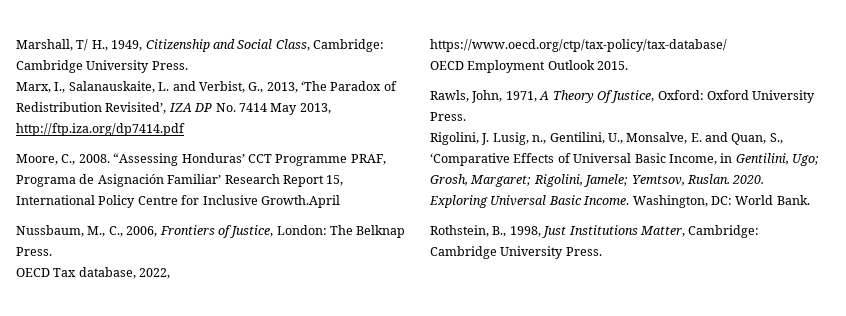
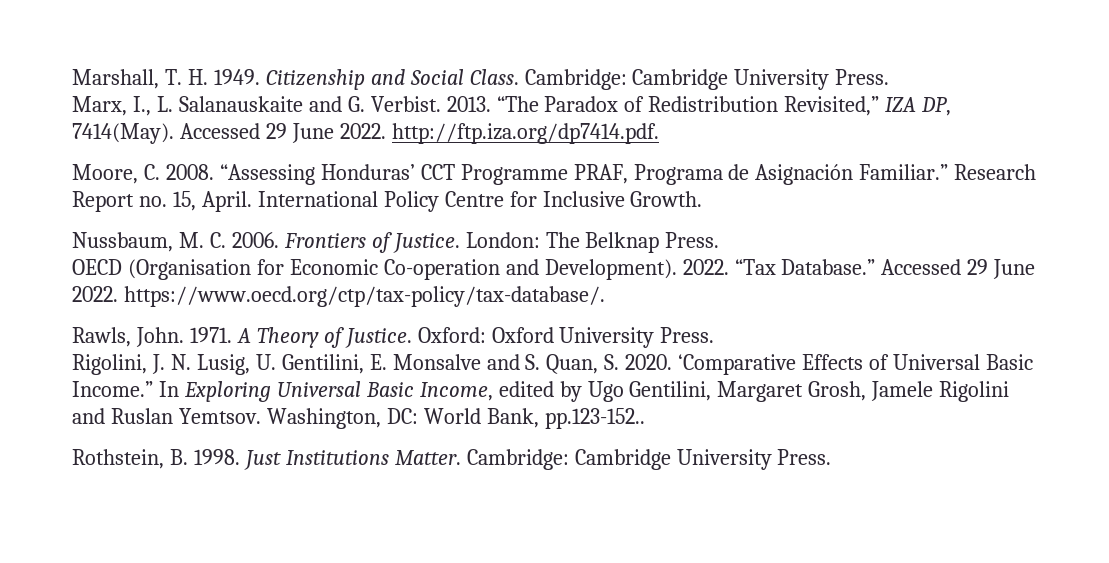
[76,39,143,51] T/ H., 1949, -> [164,69,260,85] T. H. 1949.
[275,39,310,51] Class, -> [469,69,519,85] Class.
[68,81,397,93] [16,102,331,115] [16,123,185,136] Salanauskaite, L. and Verbist, G., 2013, ‘The Paradox of Redistribution Revisited’, IZA DP No. 7414 May 2013, http://ftp.iza.org/dp7414.pdf -> [156,96,952,116] [72,123,659,144] L. Salanauskaite and G. Verbist. 2013. “The Paradox of Redistribution Revisited,” IZA DP, 7414(May). Accessed 29 June 2022. http://ftp.iza.org/dp7414.pdf.
[61,154,76,165] C., -> [143,164,160,180] C.
[167,174,222,184] Familiar’ -> [859,164,949,180] Familiar.”
[326,175,344,186] 15, -> [138,191,252,212] no. 15, April.
[260,195,340,208] Growth.April -> [630,191,703,207] Growth.
[87,226,158,237] M., C., 2006, -> [178,232,279,248] M. C. 2006.
[230,225,274,238] Justice, -> [392,233,460,253] Justice.
[53,267,171,279] [430,39,727,52] [430,60,629,73] [430,90,655,103] Tax database, 2022, https://www.oecd.org/ctp/tax-policy/tax-database/ // OECD Employment Outlook 2015. // Rawls, John, 1971, A Theory Of Justice, -> [127,259,1036,280] [72,286,605,307] [72,327,412,348] (Organisation for Economic Co-operation and Development). 2022. “Tax Database.” Accessed 29 June 2022. https://www.oecd.org/ctp/tax-policy/tax-database/. // Rawls, John. 1971. A Theory of Justice.
[492,132,783,145] Lusig, n., Gentilini, U., Monsalve, E. and Quan, S., -> [170,354,673,375] N. Lusig, U. Gentilini, E. Monsalve and S. Quan, S. 2020.
[668,153,819,166] [430,174,765,187] [429,195,630,208] Income, in Gentilini, Ugo; Grosh, Margaret; Rigolini, Jamele; Yemtsov, Ruslan. 2020. Exploring Universal Basic Income. -> [72,381,1010,402] [72,408,261,424] Income.” In Exploring Universal Basic Income, edited by Ugo Gentilini, Margaret Grosh, Jamele Rigolini and Ruslan Yemtsov.
[776,195,810,205] Bank. -> [486,408,645,429] Bank, pp.123-152..
[492,226,541,237] B., 1998, -> [169,449,240,465] B. 1998.
[639,226,685,237] Matter, -> [394,450,461,465] Matter.

